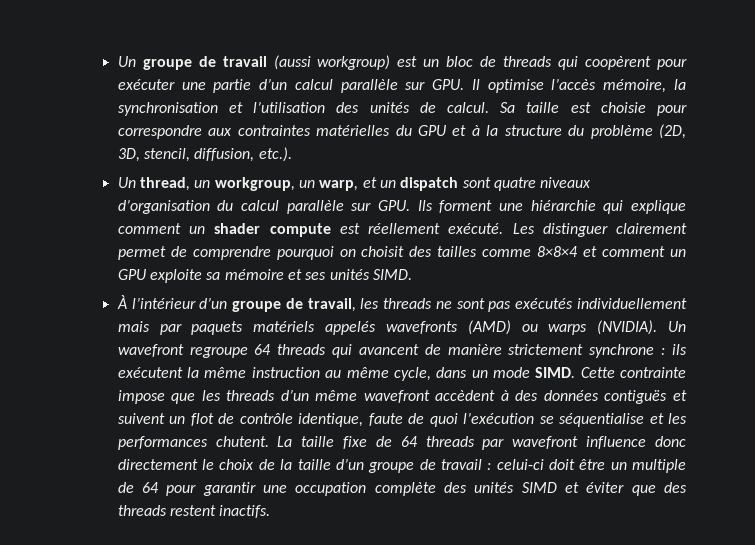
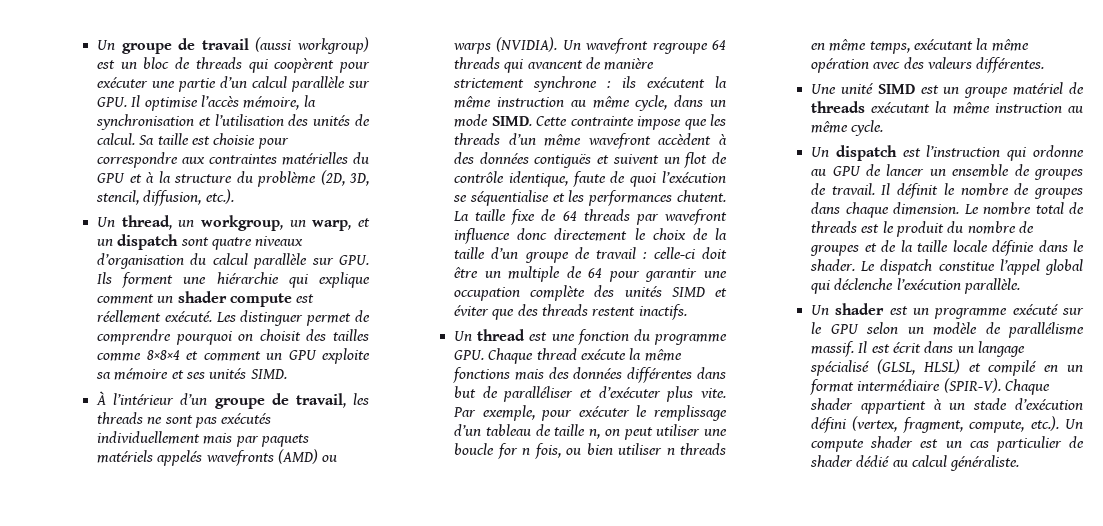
[616,223,688,234] clairement -> (304, 318) none
[496,459,544,470] celui‑ci -> [653,247,695,259] celle‑ci
(271, 511) none -> [454,329,727,345] [454,348,682,364] [453,367,726,383] [454,386,726,402] [453,405,727,421] [454,424,727,440] [454,443,726,459] [811,38,1029,54] [811,57,1045,73] [811,82,1084,98] [811,101,1083,114] [811,120,884,136] [811,145,1084,161] [811,164,1083,180] [811,183,1083,199] [811,202,1084,218] [811,221,1035,237] [810,240,1084,256] [810,259,1083,275] [811,278,1021,294] [811,303,1084,319] [811,322,1084,338] [811,341,1026,357] [810,359,1083,376] [810,378,1051,395] [810,398,1083,414] [811,416,1083,433] [811,436,1084,452] [810,455,1020,471] // Un thread est une fonction du programme GPU. Chaque thread exécute la même fonctions mais des données différentes dans but de paralléliser et d’exécuter plus vite. Par exemple, pour exécuter le remplissage d’un tableau de taille n, on peut utiliser une boucle for n fois, ou bien utiliser n threads en même temps, exécutant la même opération avec des valeurs différentes. // Une unité SIMD est un groupe matériel de threads exécutant la même instruction au même cycle. // Un dispatch est l’instruction qui ordonne au GPU de lancer un ensemble de groupes de travail. Il définit le nombre de groupes dans chaque dimension. Le nombre total de threads est le produit du nombre de groupes et de la taille locale définie dans le shader. Le dispatch constitue l’appel global qui déclenche l’exécution parallèle. // Un shader est un programme exécuté sur le GPU selon un modèle de parallélisme massif. Il est écrit dans un langage spécialisé (GLSL, HLSL) et compilé en un format intermédiaire (SPIR‑V). Chaque shader appartient à un stade d’exécution défini (vertex, fragment, compute, etc.). Un compute shader est un cas particulier de shader dédié au calcul généraliste.

